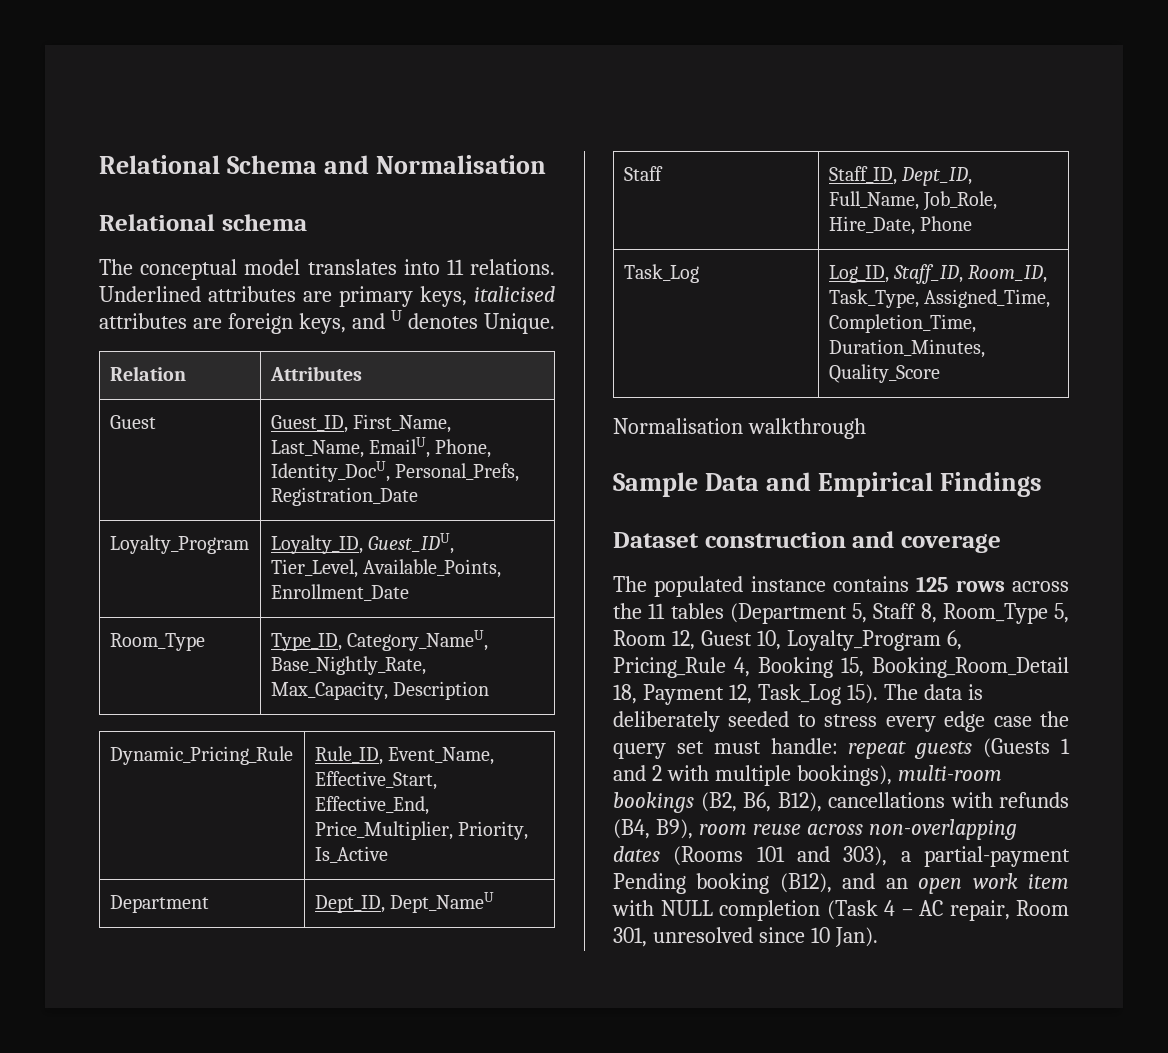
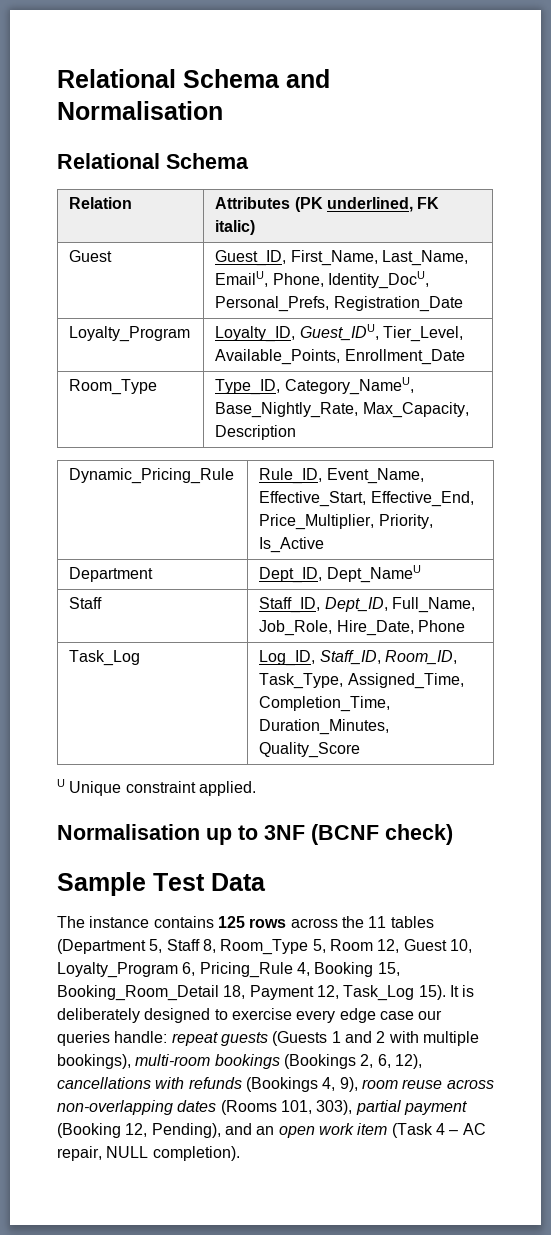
[221,214,307,231] [99,259,555,280] [99,286,555,307] [99,310,555,334] [109,366,186,381] [269,366,362,381] schema // The conceptual model translates into 11 relations. Underlined attributes are primary keys, italicised attributes are foreign keys, and U denotes Unique. // Relation | Attributes -> [166,153,249,169] [69,197,133,209] [215,197,440,212] [215,220,256,235] Schema // Relation | Attributes (PK underlined, FK italic)
[613,418,866,439] Normalisation walkthrough -> [57,779,256,796] [57,824,453,845] U Unique constraint applied. // Normalisation up to 3NF (BCNF check)
(698, 484) none -> [153,873,205,891] Test
[765,472,1042,497] [613,531,1001,553] [613,576,744,597] and Empirical Findings // Dataset construction and coverage // The populated -> [57,916,85,928] // The
[883,684,983,700] [613,711,1069,732] [613,741,761,759] The data is deliberately seeded to stress every edge case the query set must -> [449,985,475,997] [57,1008,443,1023] [57,1031,110,1046] It is deliberately designed to exercise every edge case our queries
[700,792,1069,812] [613,819,693,839] (B2, B6, B12), cancellations with refunds (B4, B9), -> [283,1054,422,1069] [57,1077,358,1092] (Bookings 2, 6, 12), cancellations with refunds (Bookings 4, 9),
[756,846,1070,867] [613,873,832,894] 101 and 303), a partial-payment Pending booking (B12), -> [280,1100,467,1115] [57,1123,221,1138] 101, 303), partial payment (Booking 12, Pending),
[612,900,820,921] with NULL completion -> (388, 1129) none
[1016,900,1069,916] [613,927,878,947] Room 301, unresolved since 10 Jan). -> [106,1146,240,1161] NULL completion).

